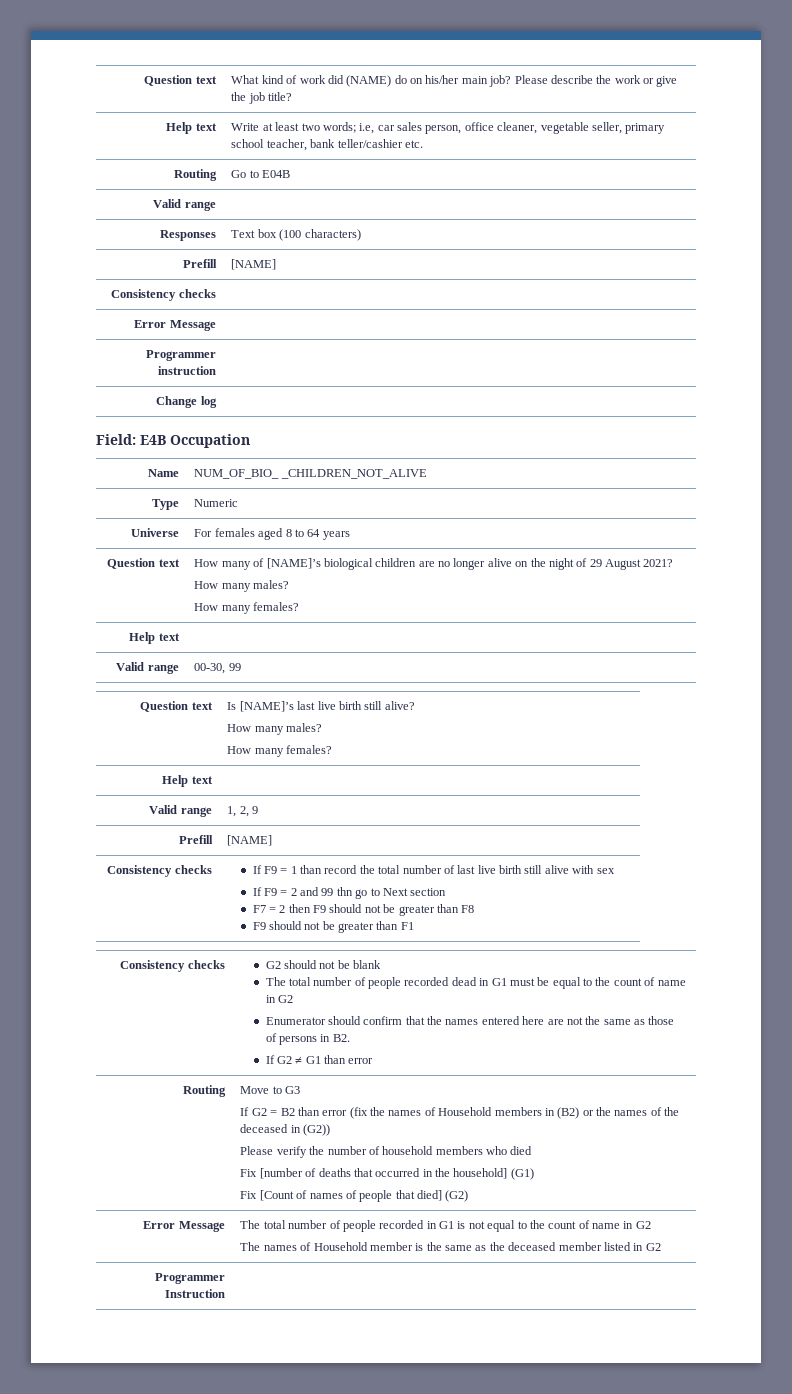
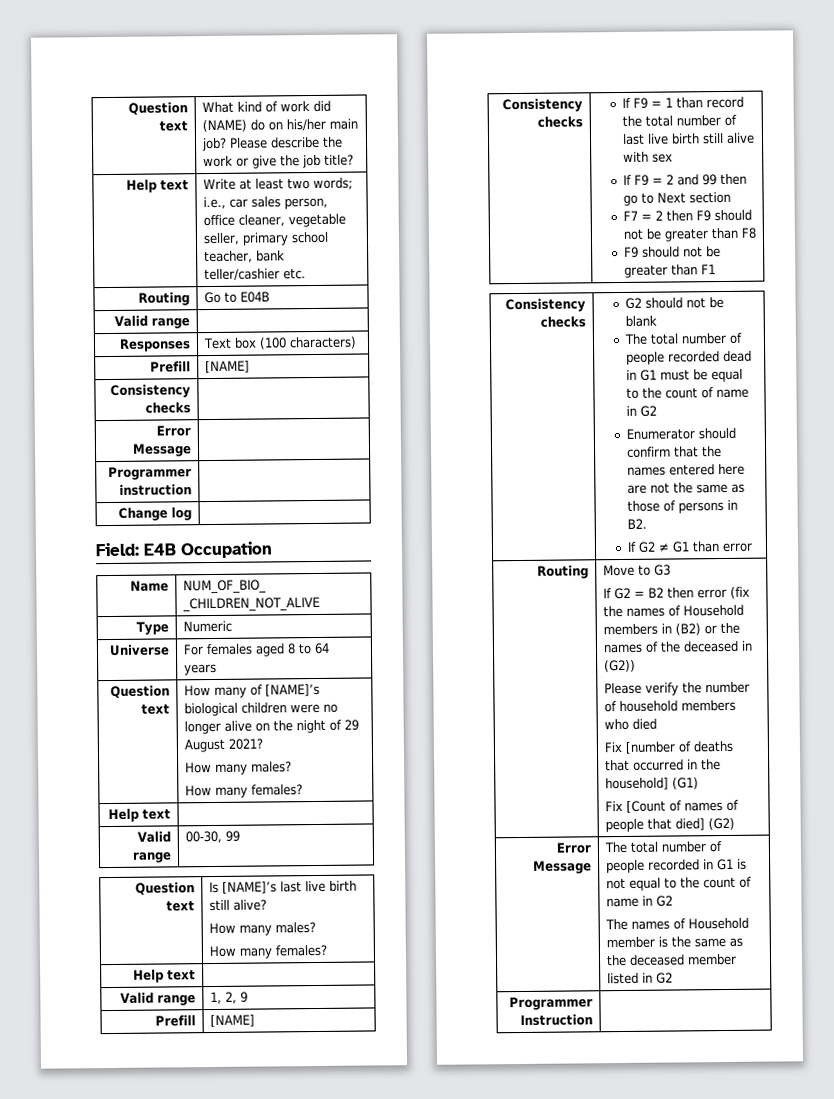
[359,123,375,134] i.e, -> [203,196,227,210] i.e.,
[418,561,435,567] are -> [290,703,321,714] were
[336,887,353,896] thn -> [719,173,747,186] then
[297,1107,320,1116] than -> [667,587,695,599] then

